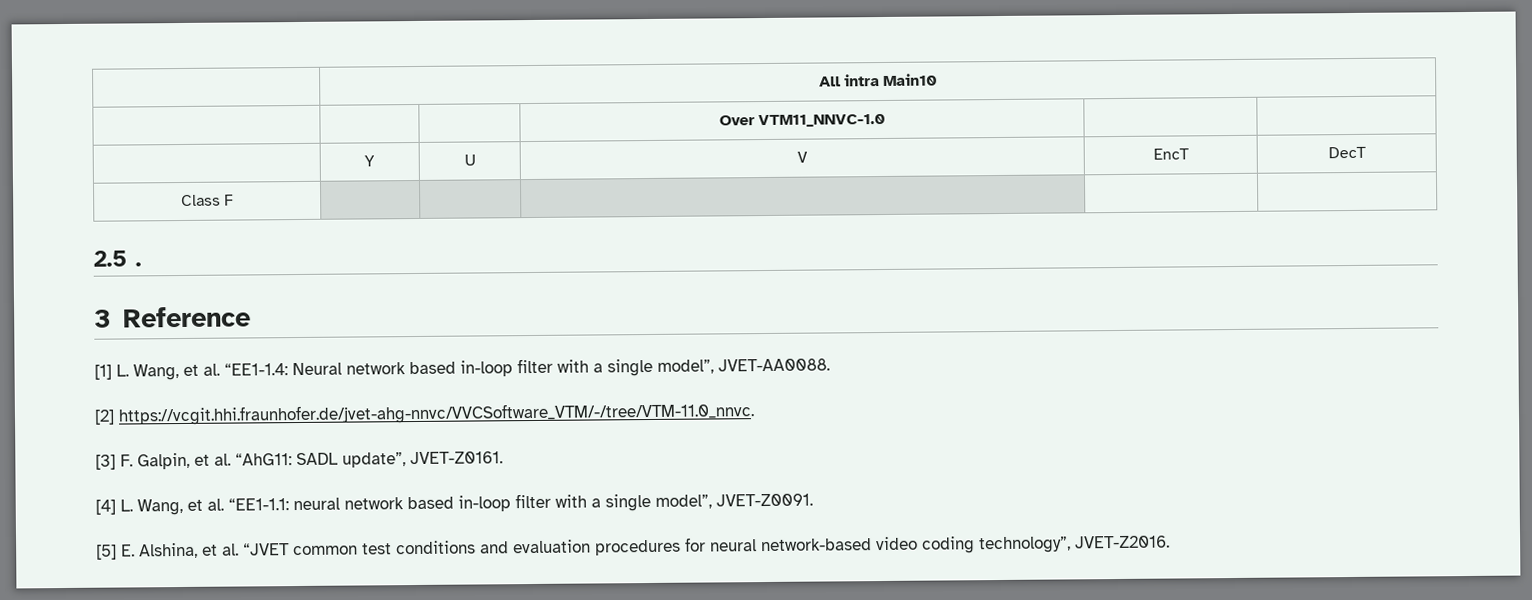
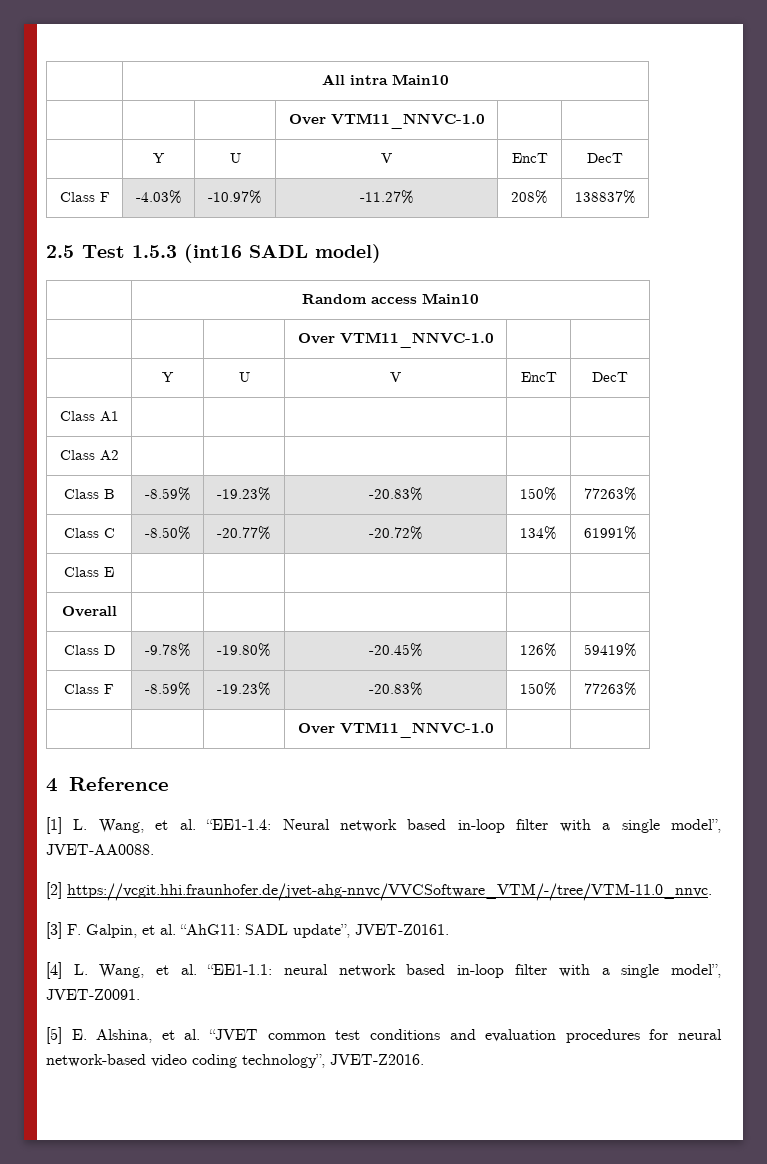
[93,250,142,267] [94,309,111,328] | | | | // 2.5 . // 3 -> [135,190,182,204] [208,190,262,204] [359,190,414,204] [511,190,548,204] [574,190,636,204] [46,244,381,263] [302,293,479,304] [297,332,494,348] [162,372,174,382] [238,372,250,382] [390,372,401,382] [520,372,557,382] [592,372,628,382] [59,411,119,422] [59,450,119,461] [63,489,115,499] [144,487,191,501] [217,487,271,501] [368,487,423,501] [520,487,557,501] [583,487,637,501] [63,528,115,538] [144,526,191,540] [217,526,271,540] [368,526,423,540] [520,526,557,540] [583,526,637,540] [64,567,114,577] [61,606,117,617] [63,645,115,655] [144,643,191,657] [217,643,271,657] [368,643,423,657] [520,643,557,657] [583,643,637,657] [64,684,114,694] [144,682,191,696] [217,682,271,696] [368,682,423,696] [520,682,557,696] [583,682,637,696] [297,722,494,738] [46,778,58,792] -4.03% | -10.97% | -11.27% | 208% | 138837% // 2.5 Test 1.5.3 (int16 SADL model) // | Random access Main10 // | | | Over VTM11_NNVC-1.0 | | // | Y | U | V | EncT | DecT // Class A1 | | | | | // Class A2 | | | | | // Class B | -8.59% | -19.23% | -20.83% | 150% | 77263% // Class C | -8.50% | -20.77% | -20.72% | 134% | 61991% // Class E | | | | | // Overall | | | | | // Class D | -9.78% | -19.80% | -20.45% | 126% | 59419% // Class F | -8.59% | -19.23% | -20.83% | 150% | 77263% // | | | Over VTM11_NNVC-1.0 | | // 4

